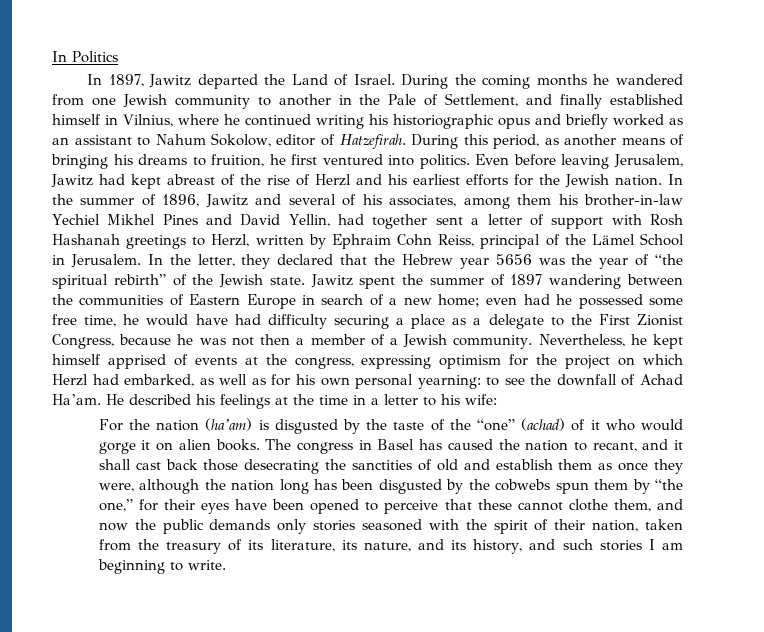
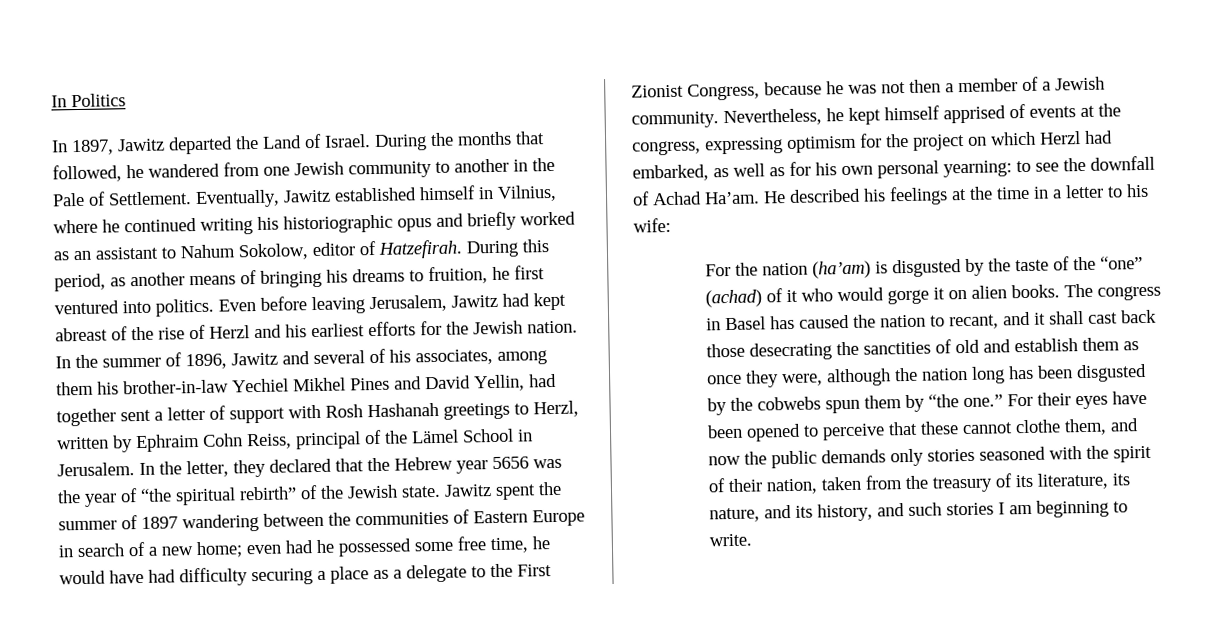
[482,74,587,89] coming months -> [457,131,545,146] [52,164,122,183] months that followed,
[445,93,603,109] Settlement, and finally -> [108,189,331,209] Settlement. Eventually, Jawitz
[98,499,158,512] one,” for -> [962,393,1033,408] one.” For

